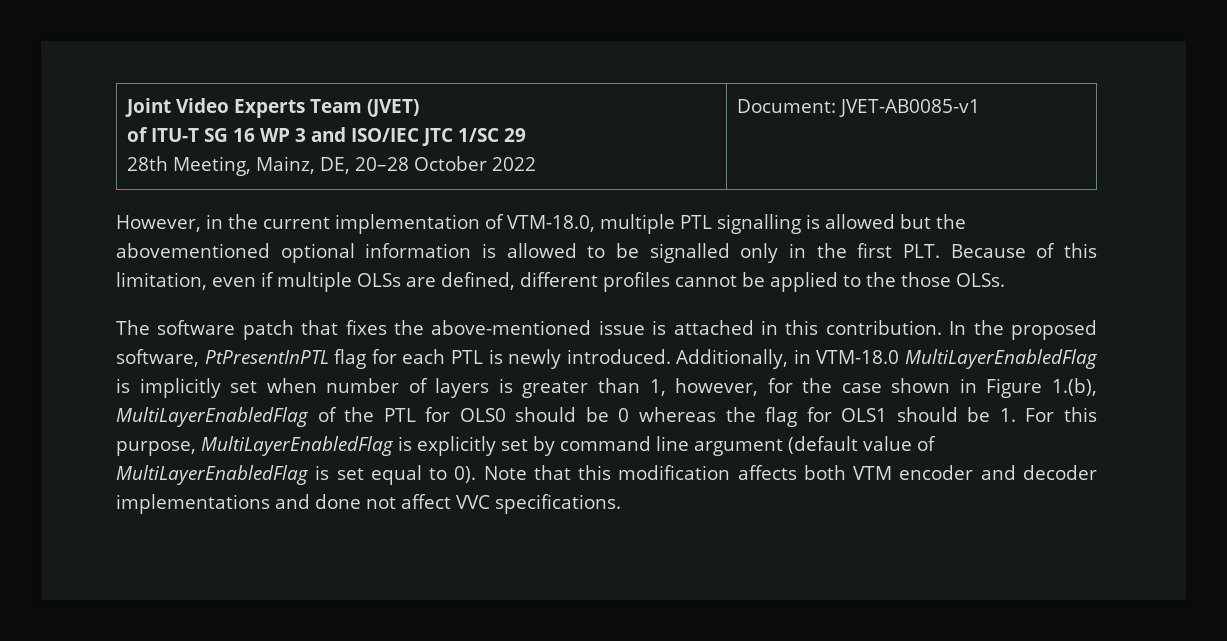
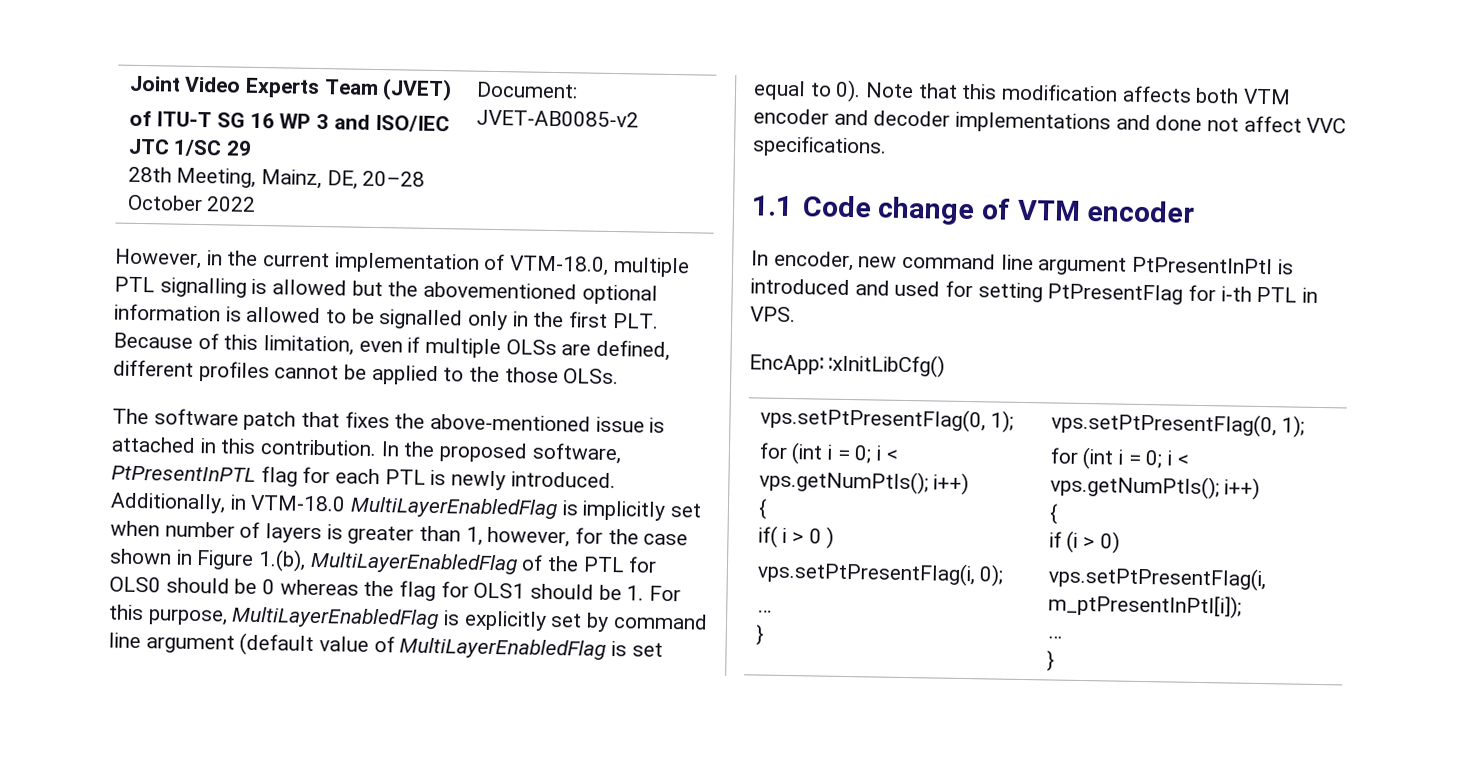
[838,99,980,117] JVET-AB0085-v1 -> [475,109,639,128] JVET-AB0085-v2
(621, 504) none -> [751,195,1196,226] [751,250,1294,276] [750,278,1319,305] [750,306,796,323] [749,352,945,378] [759,406,1015,433] [758,442,898,465] [758,469,970,496] [757,498,768,520] [757,525,835,549] [756,560,1005,587] [756,609,772,613] [754,624,764,646] [1050,411,1306,438] [1049,446,1189,470] [1049,474,1261,500] [1048,503,1059,525] [1048,530,1120,554] [1047,565,1267,592] [1047,593,1242,619] [1046,635,1062,639] [1045,650,1055,672] // 1.1 Code change of VTM encoder // In encoder, new command line argument PtPresentInPtl is introduced and used for setting PtPresentFlag for i-th PTL in VPS. // EncApp∷xInitLibCfg() // vps.setPtPresentFlag(0, 1); // for (int i = 0; i < vps.getNumPtls(); i++) // { // if( i > 0 ) // vps.setPtPresentFlag(i, 0); // … // } | vps.setPtPresentFlag(0, 1); // for (int i = 0; i < vps.getNumPtls(); i++) // { // if (i > 0) // vps.setPtPresentFlag(i, m_ptPresentInPtl[i]); // … // }

